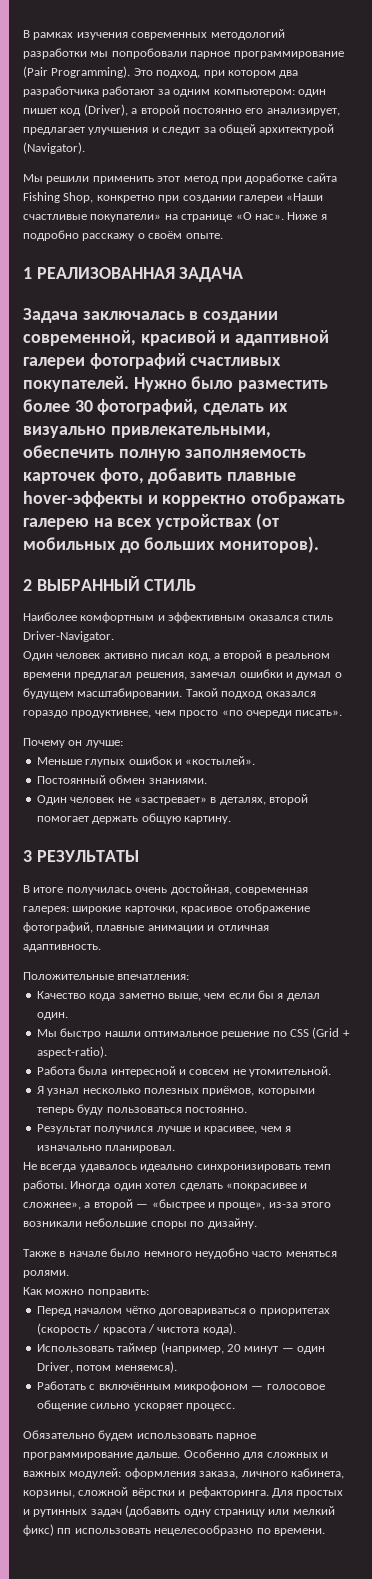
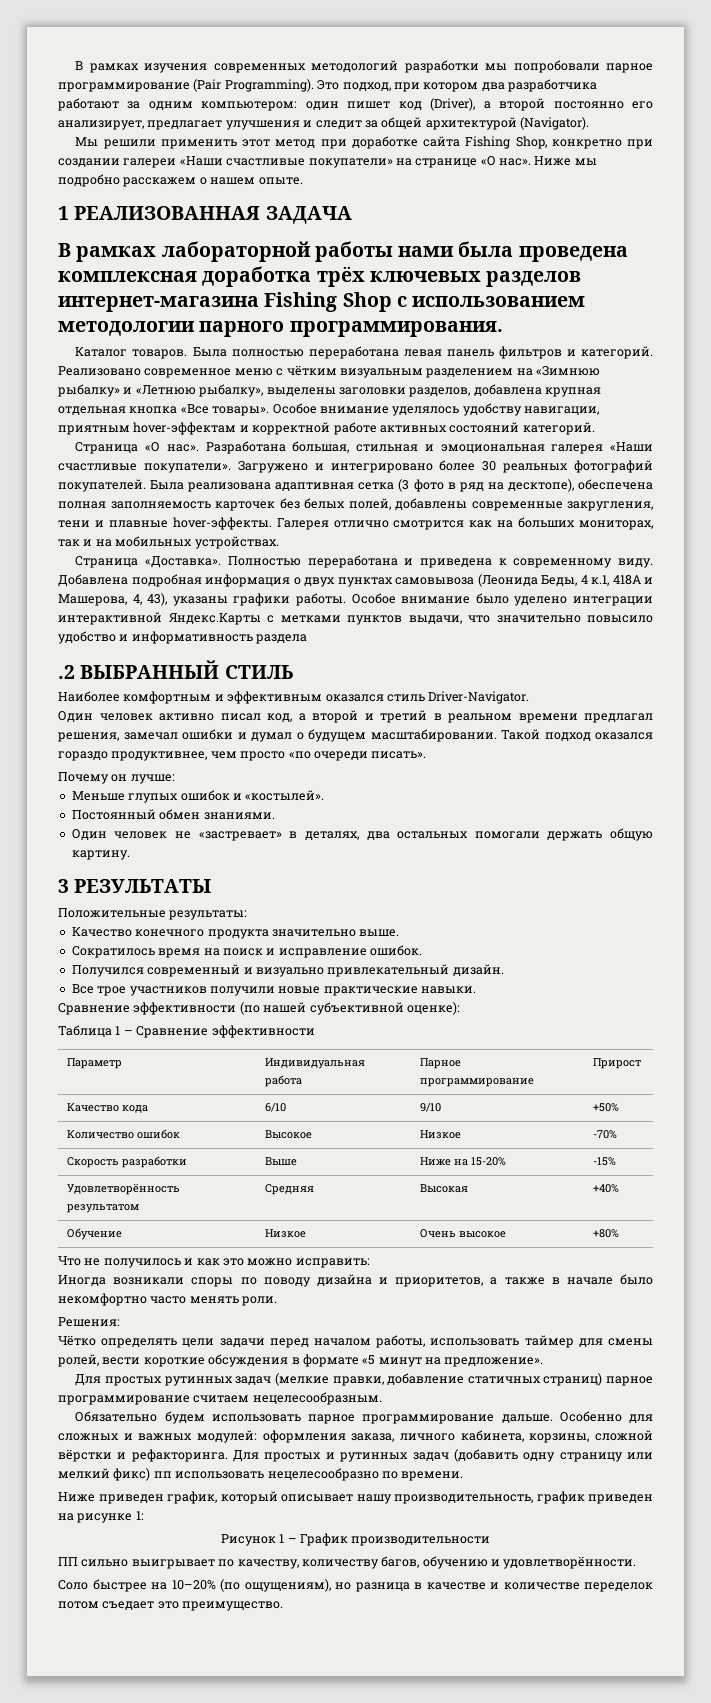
[320,214,327,220] [23,230,183,241] я подробно расскажу о своём -> [574,158,597,165] [58,174,256,187] мы подробно расскажем о нашем
[23,308,279,323] [23,330,330,346] [23,353,282,369] [23,376,329,392] [23,399,288,415] [23,426,271,438] [23,445,307,461] [23,468,297,484] [23,491,346,507] [23,513,279,530] [23,536,320,553] [23,579,32,591] Задача заключалась в создании современной, красивой и адаптивной галереи фотографий счастливых покупателей. Нужно было разместить более 30 фотографий, сделать их визуально привлекательными, обеспечить полную заполняемость карточек фото, добавить плавные hover-эффекты и корректно отображать галерею на всех устройствах (от мобильных до больших мониторов). // 2 -> [58,241,628,262] [58,266,582,287] [58,292,586,312] [58,321,503,337] [75,346,654,359] [58,365,600,378] [58,384,601,397] [58,403,599,416] [58,422,595,435] [75,441,653,454] [58,460,653,473] [58,479,653,492] [58,498,653,511] [58,517,653,530] [58,536,279,549] [75,555,653,568] [58,574,653,587] [58,593,654,606] [58,612,653,625] [58,631,308,644] [58,665,75,679] В рамках лабораторной работы нами была проведена комплексная доработка трёх ключевых разделов интернет-магазина Fishing Shop с использованием методологии парного программирования. // Каталог товаров. Была полностью переработана левая панель фильтров и категорий. Реализовано современное меню с чётким визуальным разделением на «Зимнюю рыбалку» и «Летнюю рыбалку», выделены заголовки разделов, добавлена крупная отдельная кнопка «Все товары». Особое внимание уделялось удобству навигации, приятным hover-эффектам и корректной работе активных состояний категорий. // Страница «О нас». Разработана большая, стильная и эмоциональная галерея «Наши счастливые покупатели». Загружено и интегрировано более 30 реальных фотографий покупателей. Была реализована адаптивная сетка (3 фото в ряд на десктопе), обеспечена полная заполняемость карточек без белых полей, добавлены современные закругления, тени и плавные hover-эффекты. Галерея отлично смотрится как на больших мониторах, так и на мобильных устройствах. // Страница «Доставка». Полностью переработана и приведена к современному виду. Добавлена подробная информация о двух пунктах самовывоза (Леонида Беды, 4 к.1, 418А и Машерова, 4, 43), указаны графики работы. Особое внимание было уделено интеграции интерактивной Яндекс.Карты с метками пунктов выдачи, что значительно повысило удобство и информативность раздела // .2
(263, 655) none -> [364,710,427,723] и третий
[269,794,308,805] [36,816,89,822] второй помогает -> [366,831,540,840] два остальных помогали
[23,884,308,895] [23,903,310,914] [23,922,269,933] [23,944,101,952] // В итоге получилась очень достойная, современная галерея: широкие карточки, красивое отображение фотографий, плавные анимации и отличная адаптивность. -> (212, 886) none
[117,974,190,980] [36,990,320,1001] [36,1012,68,1020] [36,1027,350,1039] [36,1046,107,1058] [36,1066,331,1077] [36,1086,315,1096] [36,1104,247,1115] [36,1124,291,1134] [36,1145,176,1153] [23,1162,331,1172] [23,1180,308,1191] [23,1199,331,1210] [23,1218,257,1229] [23,1248,337,1259] [23,1270,69,1278] [23,1287,149,1297] [36,1306,330,1316] [36,1323,236,1335] [36,1342,325,1354] [36,1361,177,1373] [36,1381,325,1392] [36,1400,235,1411] впечатления: // Качество кода заметно выше, чем если бы я делал один. // Мы быстро нашли оптимальное решение по CSS (Grid + aspect-ratio). // Работа была интересной и совсем не утомительной. // Я узнал несколько полезных приёмов, которыми теперь буду пользоваться постоянно. // Результат получился лучше и красивее, чем я изначально планировал. // Не всегда удавалось идеально синхронизировать темп работы. Иногда один хотел сделать «покрасивее и сложнее», а второй — «быстрее и проще», из-за этого возникали небольшие споры по дизайну. // Также в начале было немного неудобно часто меняться ролями. // Как можно поправить: // Перед началом чётко договариваться о приоритетах (скорость / красота / чистота кода). // Использовать таймер (например, 20 минут — один Driver, потом меняемся). // Работать с включённым микрофоном — голосовое общение сильно ускоряет процесс. -> [169,910,248,920] [71,927,400,939] [71,945,422,958] [71,964,504,977] [71,984,476,996] [58,1002,460,1015] [58,1025,315,1038] [67,1058,123,1069] [265,1058,366,1069] [265,1075,303,1087] [420,1058,462,1069] [420,1078,535,1087] [593,1058,642,1069] [67,1103,149,1113] [265,1103,287,1112] [420,1103,442,1112] [593,1103,620,1112] [67,1129,181,1139] [265,1130,313,1139] [420,1130,462,1139] [593,1130,618,1139] [67,1156,188,1168] [265,1157,298,1166] [420,1157,507,1166] [593,1157,617,1166] [67,1184,181,1195] [67,1204,140,1213] [265,1184,315,1195] [420,1184,469,1193] [593,1184,620,1193] [67,1228,123,1240] [265,1229,307,1238] [420,1229,507,1238] [593,1229,620,1238] [58,1256,370,1268] [58,1274,654,1287] [58,1293,278,1306] [58,1317,120,1327] [58,1335,653,1348] [58,1354,544,1367] [75,1373,653,1386] [58,1392,382,1405] результаты: // Качество конечного продукта значительно выше. // Сократилось время на поиск и исправление ошибок. // Получился современный и визуально привлекательный дизайн. // Все трое участников получили новые практические навыки. // Сравнение эффективности (по нашей субъективной оценке): // Таблица 1 – Сравнение эффективности // Параметр | Индивидуальная работа | Парное программирование | Прирост // Качество кода | 6/10 | 9/10 | +50% // Количество ошибок | Высокое | Низкое | -70% // Скорость разработки | Выше | Ниже на 15-20% | -15% // Удовлетворённость результатом | Средняя | Высокая | +40% // Обучение | Низкое | Очень высокое | +80% // Что не получилось и как это можно исправить: // Иногда возникали споры по поводу дизайна и приоритетов, а также в начале было некомфортно часто менять роли. // Решения: // Чётко определять цели задачи перед началом работы, использовать таймер для смены ролей, вести короткие обсуждения в формате «5 минут на предложение». // Для простых рутинных задач (мелкие правки, добавление статичных страниц) парное программирование считаем нецелесообразным.
(325, 1532) none -> [58,1491,653,1504] [58,1511,144,1523] [220,1533,491,1546] [58,1556,637,1569] [58,1579,653,1592] [58,1601,284,1611] // Ниже приведен график, который описывает нашу производительность, график приведен на рисунке 1: // Рисунок 1 – График производительности // ПП сильно выигрывает по качеству, количеству багов, обучению и удовлетворённости. // Соло быстрее на 10–20% (по ощущениям), но разница в качестве и количестве переделок потом съедает это преимущество.

